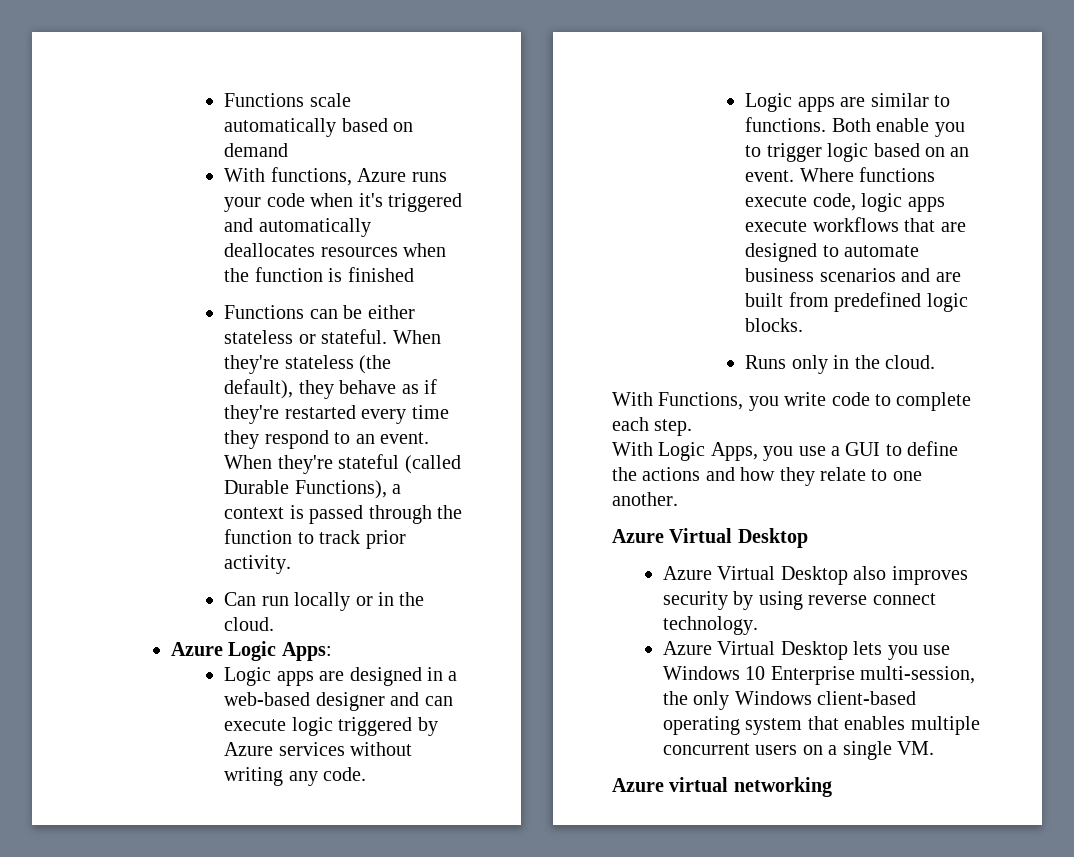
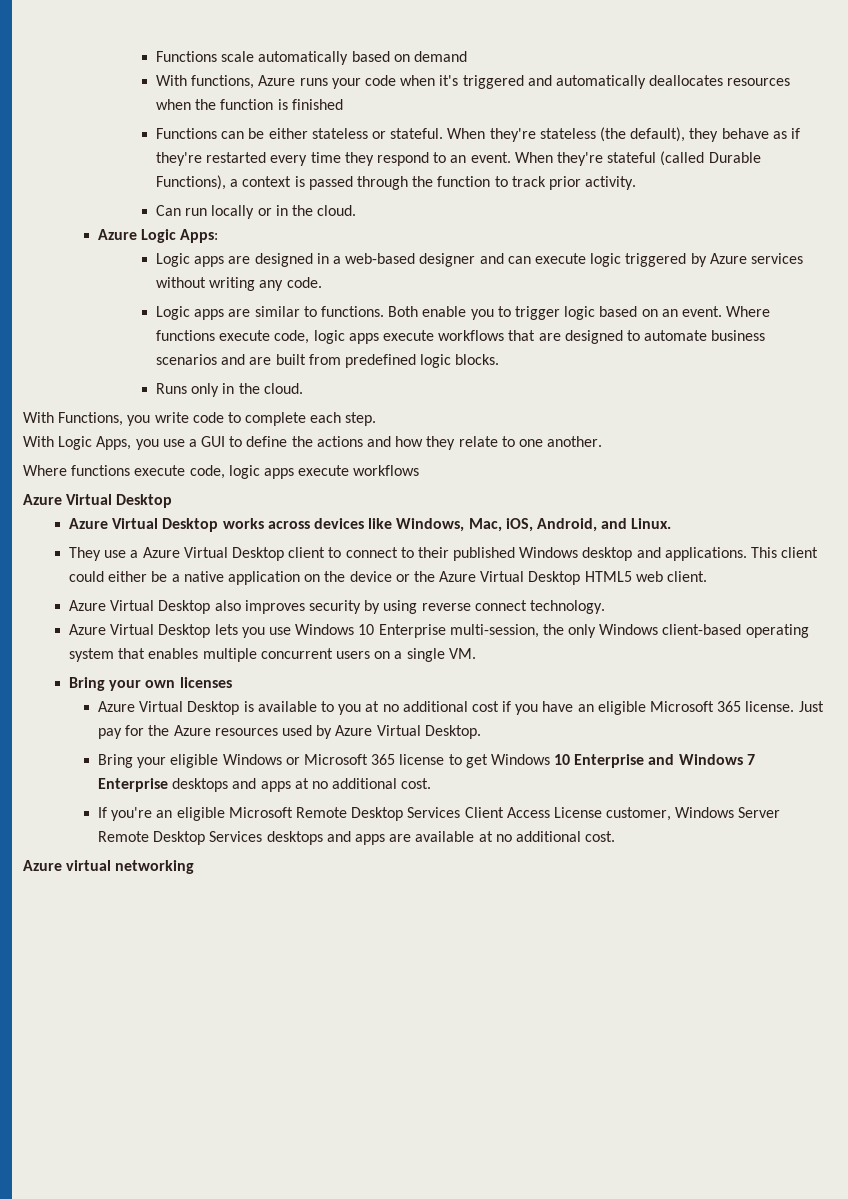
[612,528,808,548] Azure Virtual Desktop -> [23,465,420,479] [23,494,173,508] [69,518,672,532] [69,547,819,561] [69,571,708,585] Where functions execute code, logic apps execute workflows // Azure Virtual Desktop // Azure Virtual Desktop works across devices like Windows, Mac, iOS, Android, and Linux. // They use a Azure Virtual Desktop client to connect to their published Windows desktop and applications. This client could either be a native application on the device or the Azure Virtual Desktop HTML5 web client.
(935, 748) none -> [69,677,232,691] [98,701,824,715] [98,725,481,739] [98,754,755,768] [98,778,432,792] [98,807,781,821] [98,831,616,845] // Bring your own licenses // Azure Virtual Desktop is available to you at no additional cost if you have an eligible Microsoft 365 license. Just pay for the Azure resources used by Azure Virtual Desktop. // Bring your eligible Windows or Microsoft 365 license to get Windows 10 Enterprise and Windows 7 Enterprise desktops and apps at no additional cost. // If you're an eligible Microsoft Remote Desktop Services Client Access License customer, Windows Server Remote Desktop Services desktops and apps are available at no additional cost.

